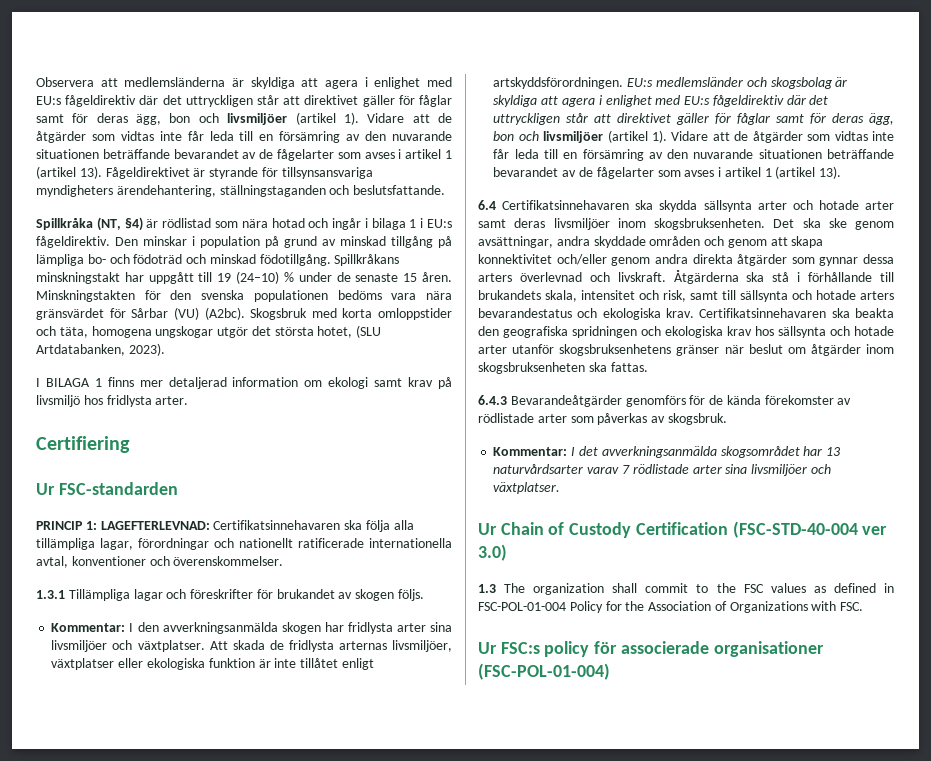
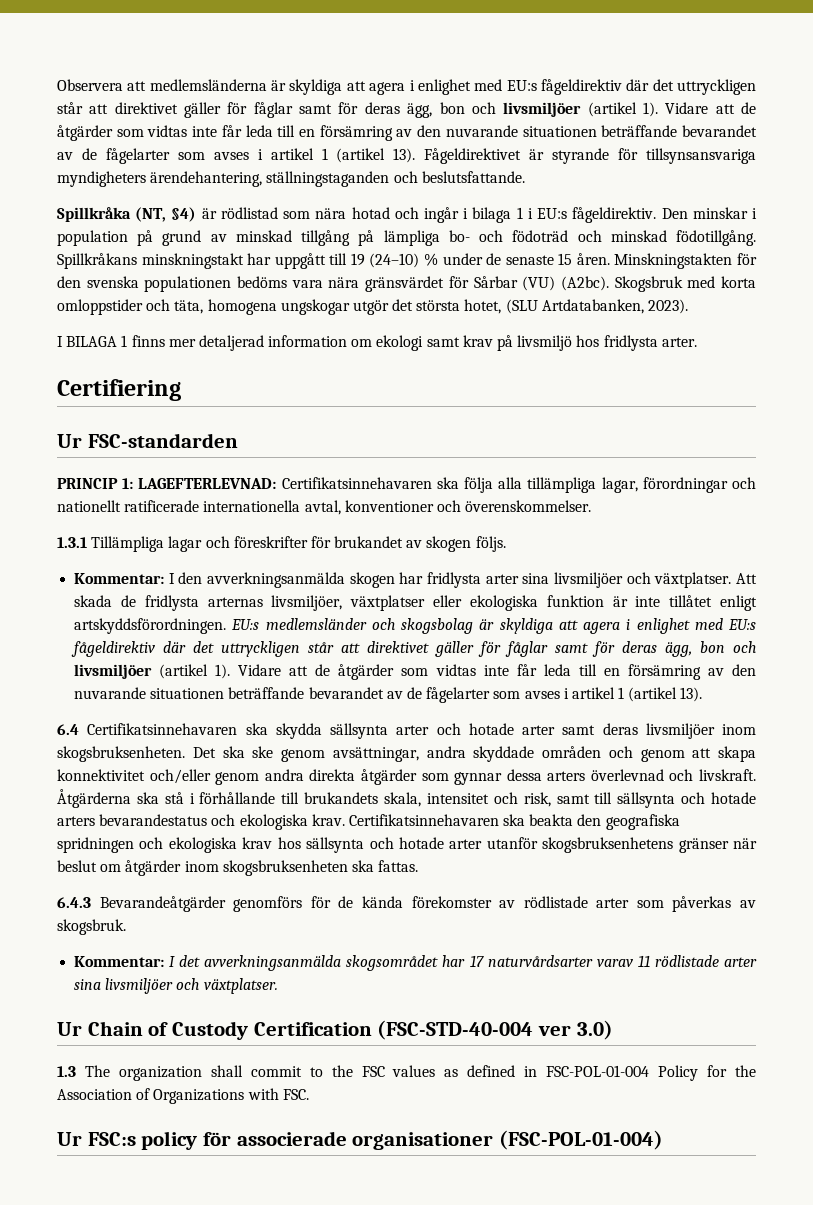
[826,447,842,456] 13 -> [469,955,484,967] 17
[621,465,630,474] 7 -> [637,955,650,967] 11

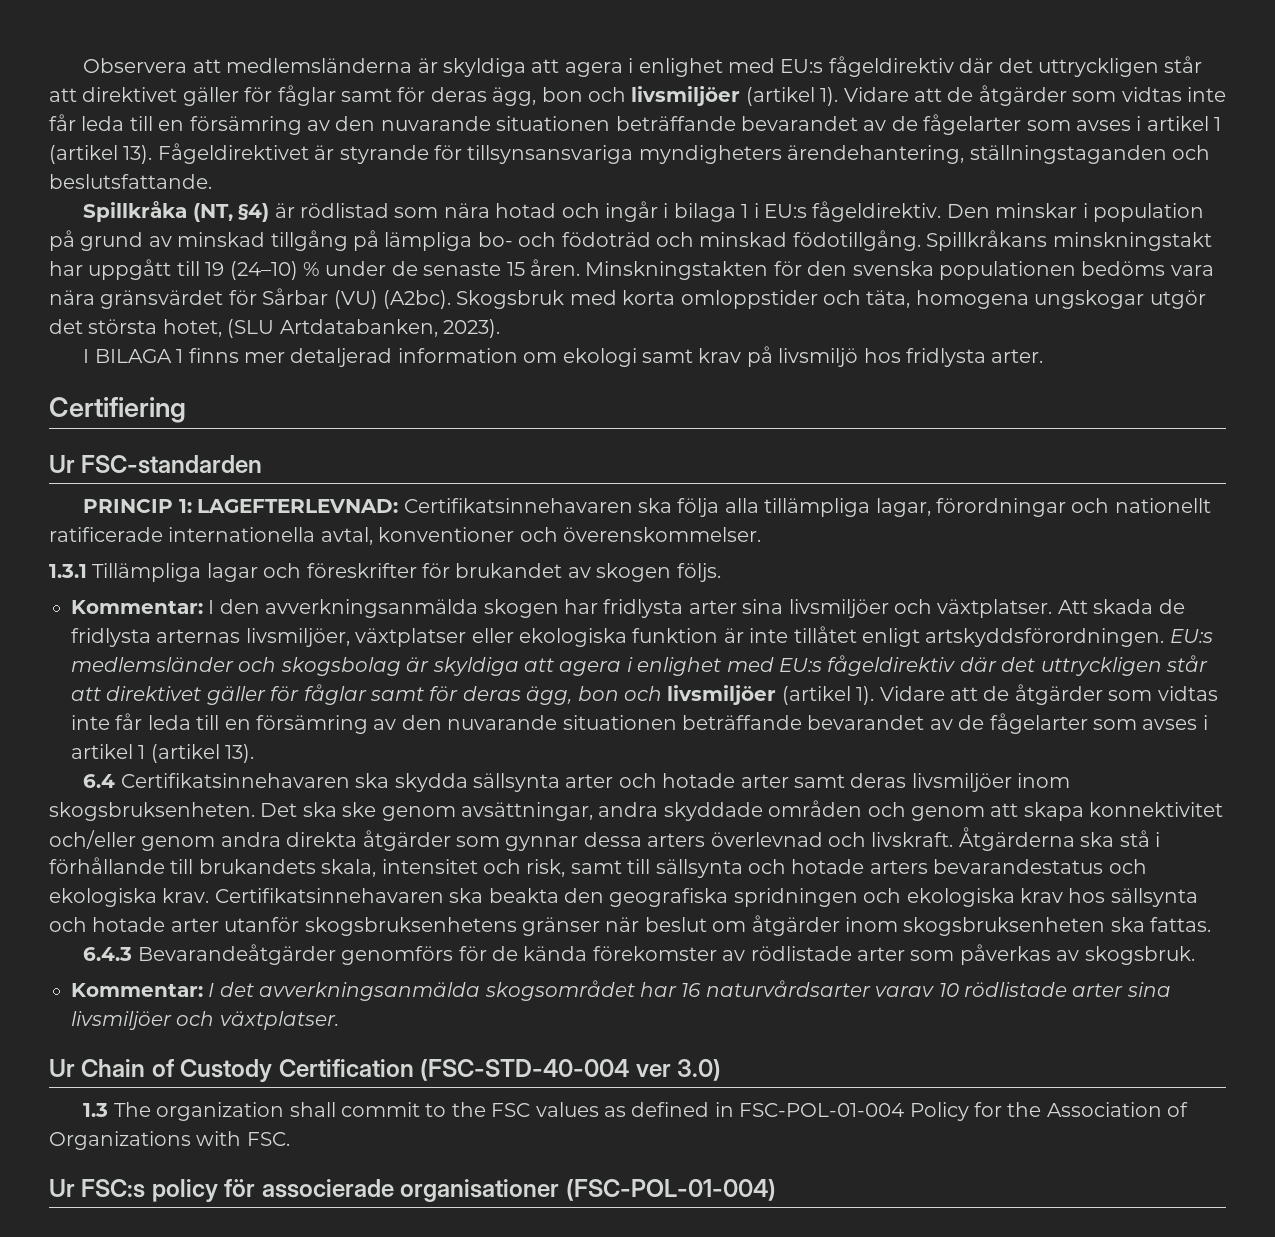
[469,955,484,967] 17 -> [681,983,702,997] 16
[637,955,650,967] 11 -> [938,983,959,997] 10

